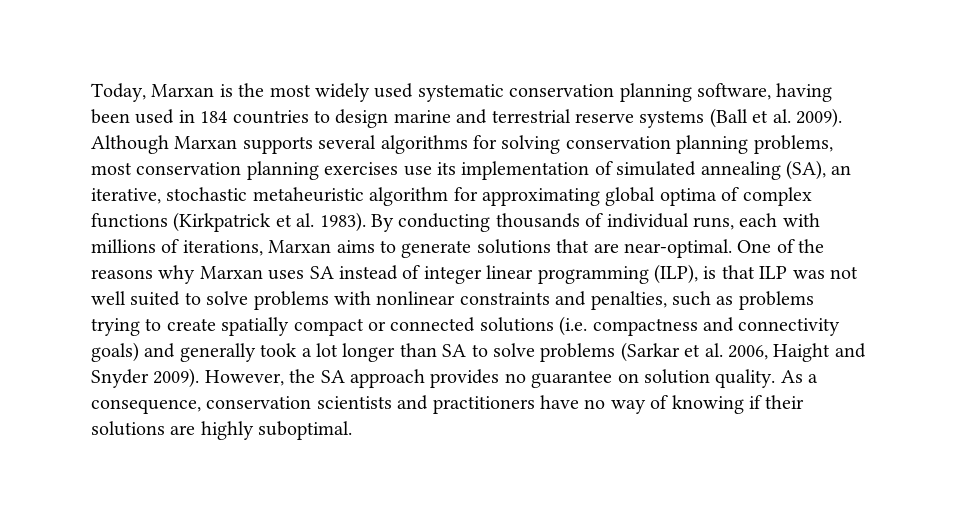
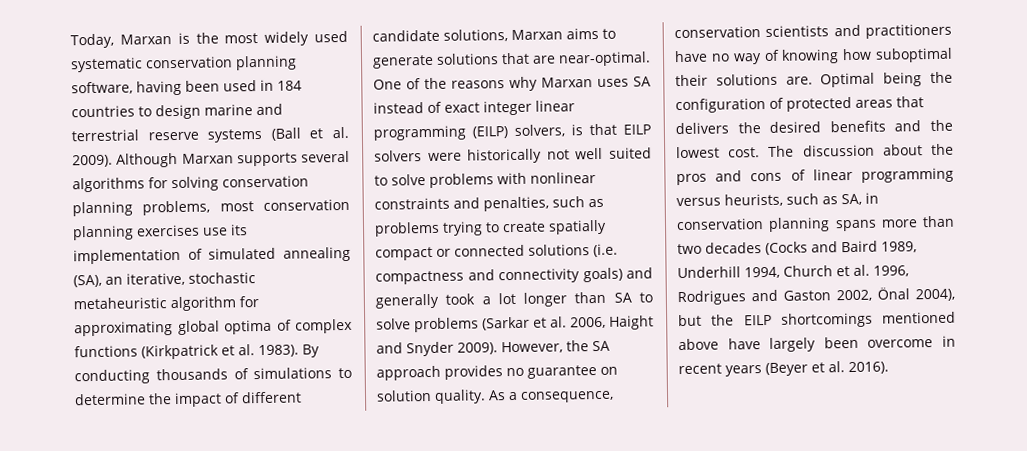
[606,213,820,230] [91,239,263,256] individual runs, each with millions of iterations, -> [253,367,352,380] [74,391,302,408] [372,29,508,42] simulations to determine the impact of different candidate solutions,
(421, 272) none -> [444,102,480,113] exact
[653,264,825,284] (ILP), is that ILP was -> [472,123,651,139] [374,148,543,164] (EILP) solvers, is that EILP solvers were historically
[748,395,805,409] [91,421,353,440] if their solutions are highly suboptimal. -> [842,47,953,63] [675,71,953,88] [675,96,924,114] [675,119,953,135] [676,143,954,159] [676,167,954,186] [676,192,879,207] [676,215,955,232] [677,240,917,256] [677,264,909,279] [677,287,955,306] [678,311,956,328] [678,335,956,352] [678,361,889,377] how suboptimal their solutions are. Optimal being the configuration of protected areas that delivers the desired benefits and the lowest cost. The discussion about the pros and cons of linear programming versus heurists, such as SA, in conservation planning spans more than two decades (Cocks and Baird 1989, Underhill 1994, Church et al. 1996, Rodrigues and Gaston 2002, Önal 2004), but the EILP shortcomings mentioned above have largely been overcome in recent years (Beyer et al. 2016).

